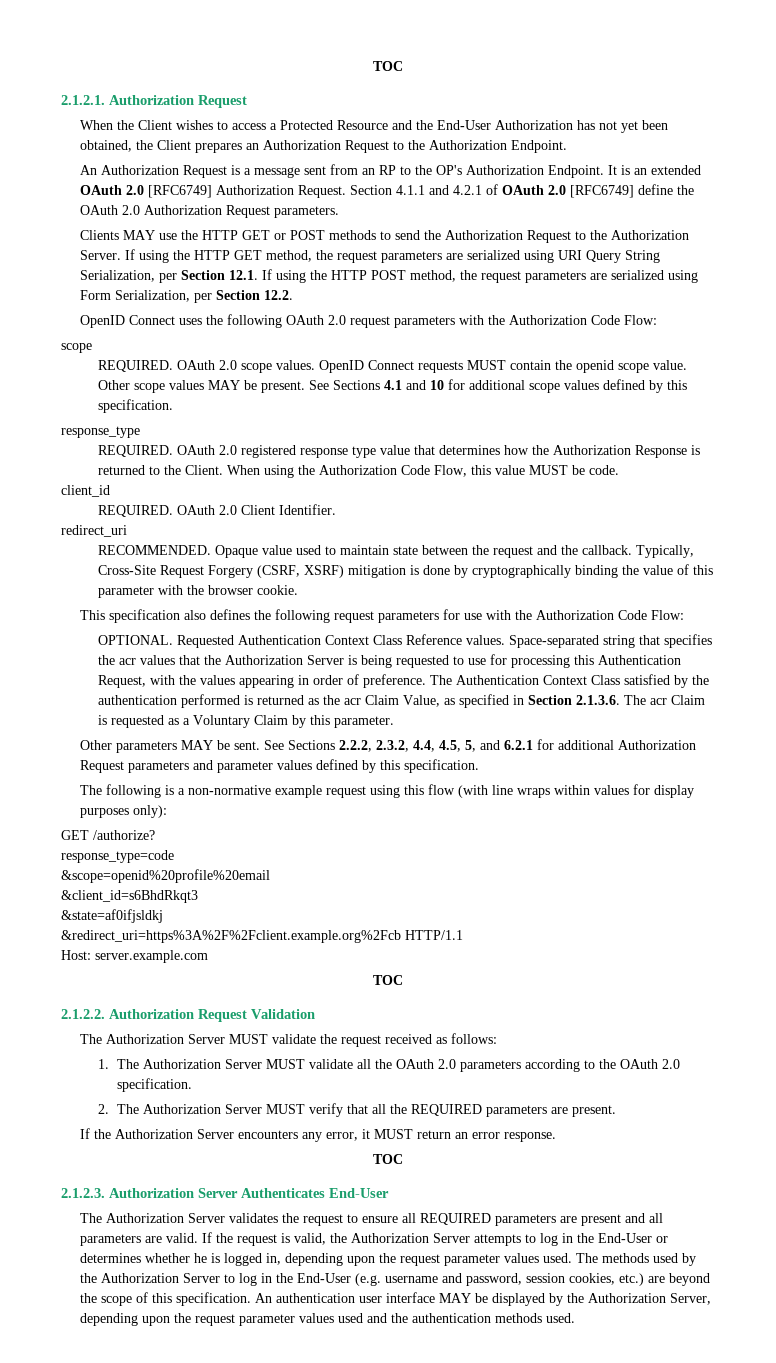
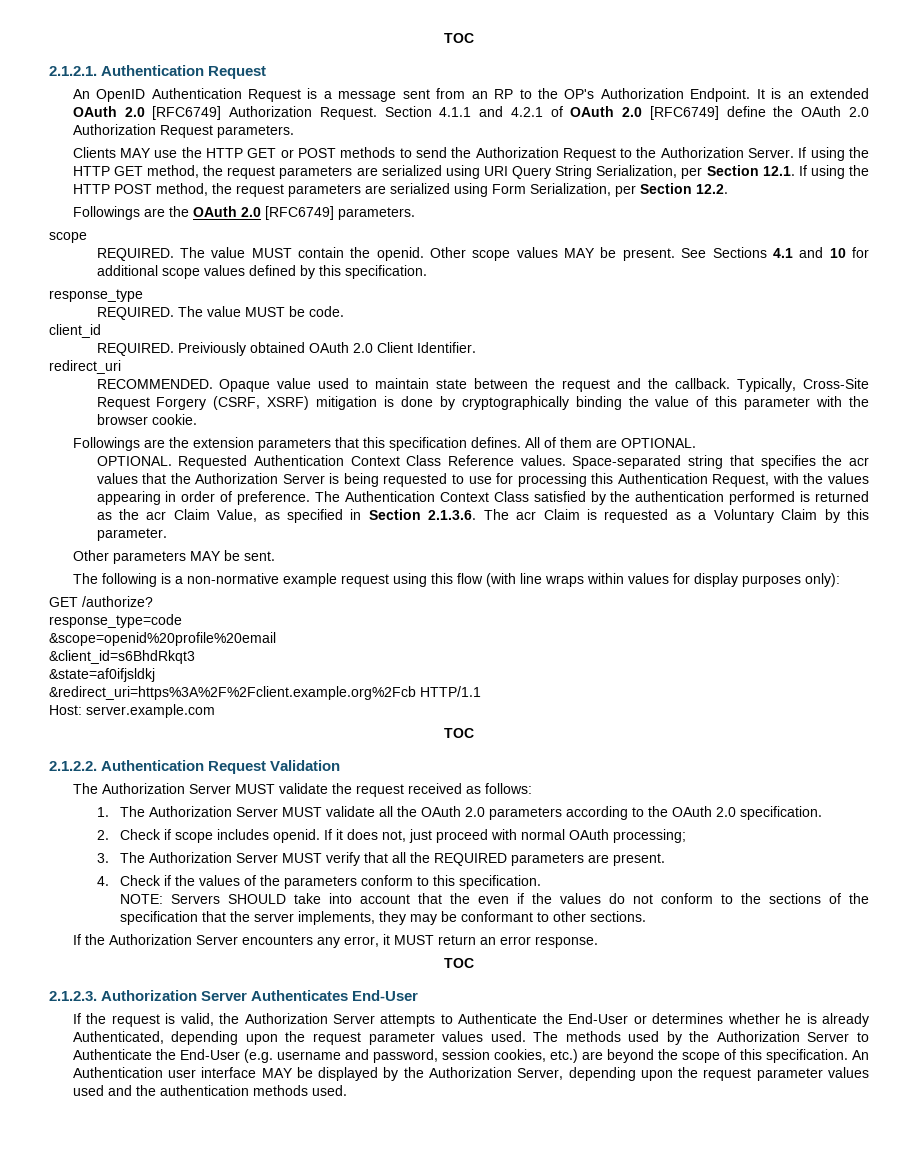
[109,95,247,108] [79,120,668,133] [79,140,567,153] [79,165,179,175] Authorization Request // When the Client wishes to access a Protected Resource and the End-User Authorization has not yet been obtained, the Client prepares an Authorization Request to the Authorization Endpoint. // An Authorization -> [101,65,267,79] [72,88,242,102] Authentication Request // An OpenID Authentication
[79,314,657,328] [61,343,92,353] [98,360,688,373] OpenID Connect uses the following OAuth 2.0 request parameters with the Authorization Code Flow: // scope // REQUIRED. OAuth 2.0 scope values. OpenID Connect requests MUST contain the openid scope value. -> [72,206,415,220] [49,232,87,243] [96,247,424,261] Followings are the OAuth 2.0 [RFC6749] parameters. // scope // REQUIRED. The value MUST contain the openid.
[177,445,701,458] [98,465,492,478] OAuth 2.0 registered response type value that determines how the Authorization Response is returned to the Client. When using the Authorization Code Flow, this -> [177,306,203,317] The
(174, 511) none -> [177,342,305,356] Preiviously obtained
[79,609,684,623] This specification also defines the following request parameters for use with the Authorization Code Flow: -> [72,437,696,451] Followings are the extension parameters that this specification defines. All of them are OPTIONAL.
[263,739,696,752] [79,759,479,773] See Sections 2.2.2, 2.3.2, 4.4, 4.5, 5, and 6.2.1 for additional Authorization Request parameters and parameter values defined by this specification. -> (275, 556) none
[109,1009,194,1019] Authorization -> [101,760,205,771] Authentication
(110, 1109) none -> [120,829,687,843] [96,853,109,863] Check if scope includes openid. If it does not, just proceed with normal OAuth processing; // 3.
(617, 1111) none -> [96,875,542,889] [120,893,869,904] [120,911,647,925] // 4. Check if the values of the parameters conform to this specification. // NOTE: Servers SHOULD take into account that the even if the values do not conform to the sections of the specification that the server implements, they may be conformant to other sections.
[79,1213,663,1226] [79,1233,198,1246] The Authorization Server validates the request to ensure all REQUIRED parameters are present and all parameters are valid. -> (419, 995) none
[539,1233,573,1246] log in -> [458,1013,538,1024] Authenticate
[223,1253,281,1266] logged in, -> [822,1013,870,1027] [72,1031,164,1044] already Authenticated,
[238,1273,272,1286] log in -> [72,1049,152,1060] Authenticate
[275,1293,355,1303] authentication -> [72,1067,163,1078] Authentication

